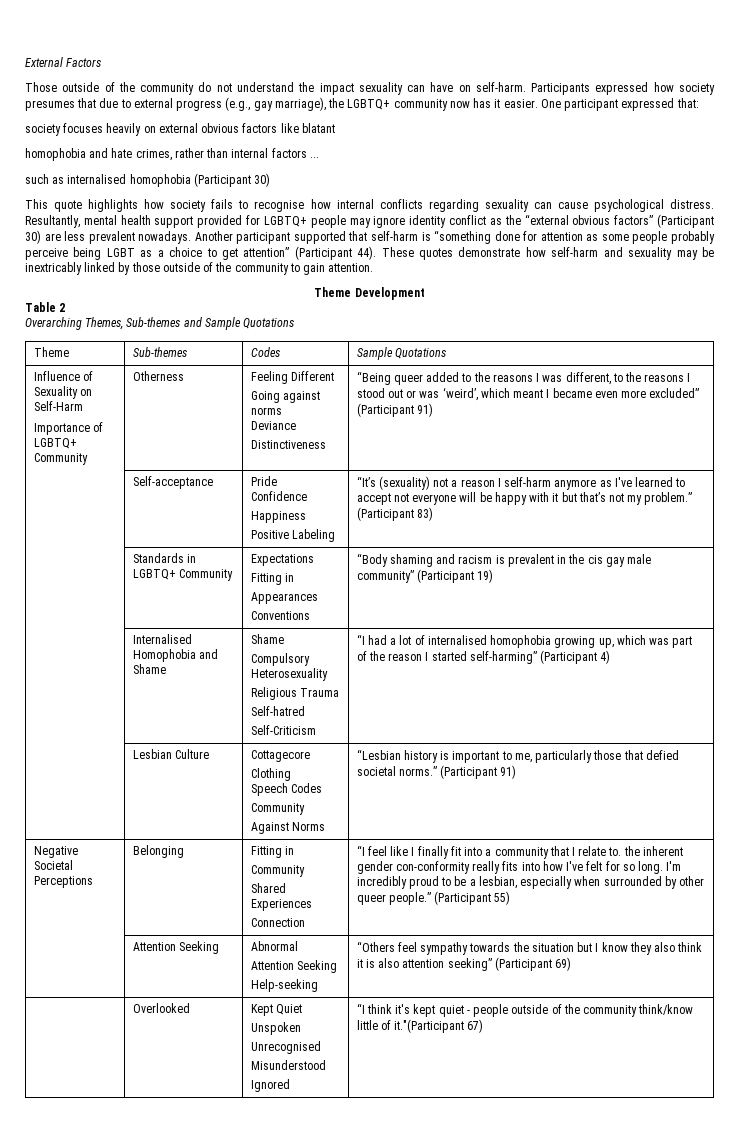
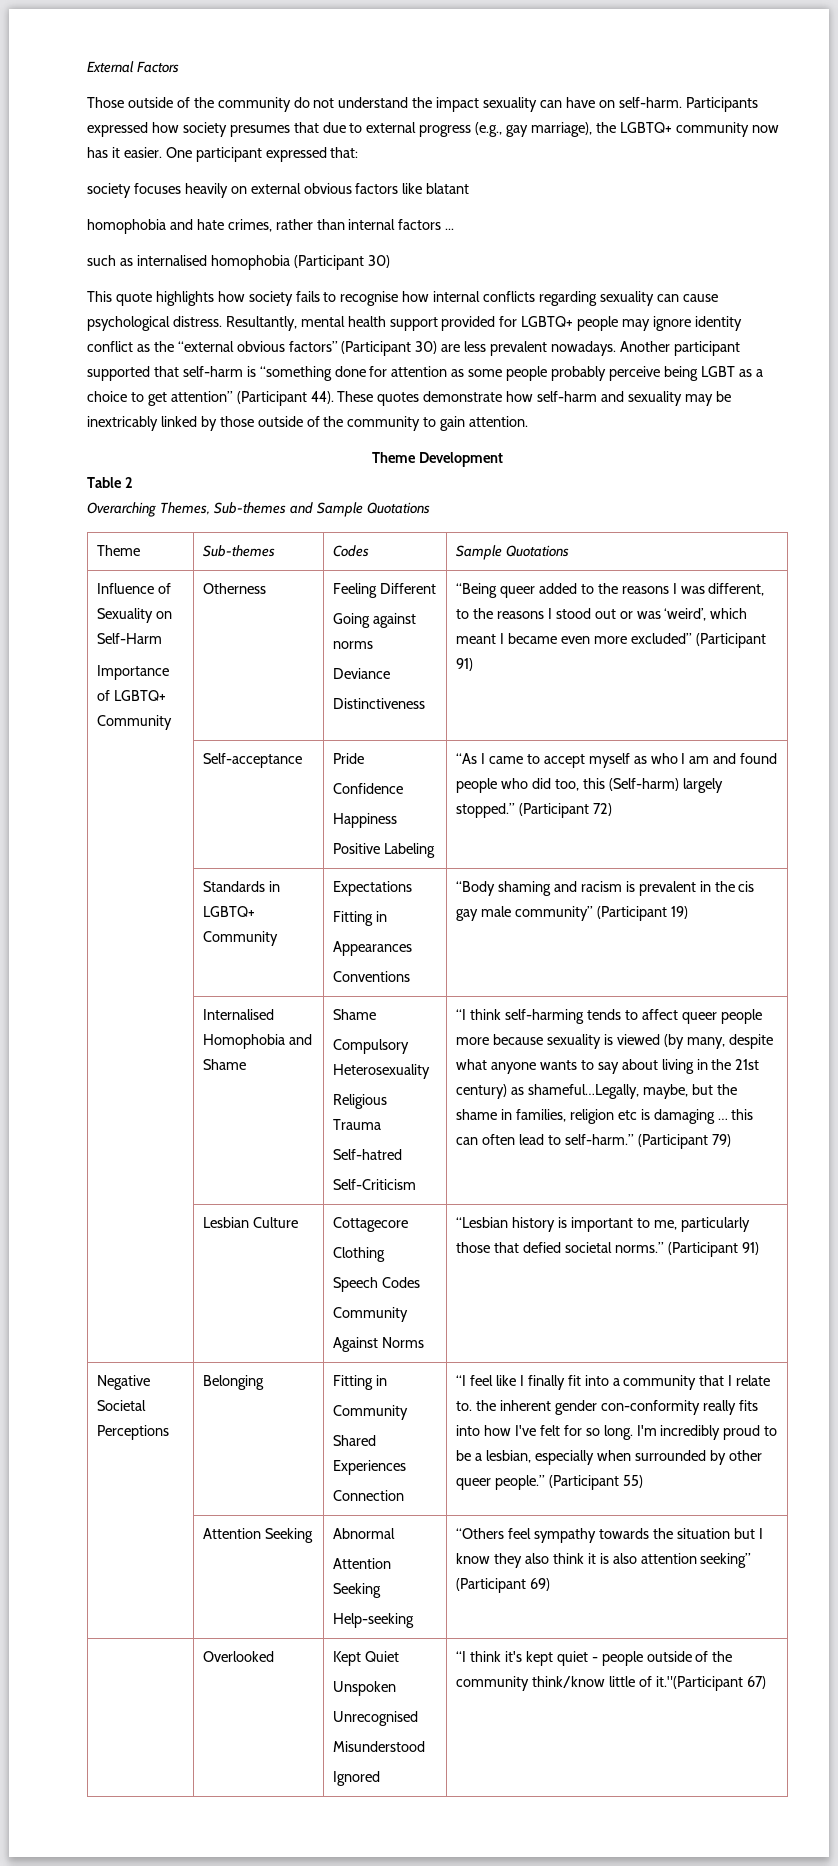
[356,476,686,490] [356,492,693,505] [356,507,433,521] “It’s (sexuality) not a reason I self-harm anymore as I've learned to accept not everyone will be happy with it but that’s not my problem.” (Participant 83) -> [456,753,778,768] [456,778,723,793] [456,803,612,818] “As I came to accept myself as who I am and found people who did too, this (Self-harm) largely stopped.” (Participant 72)
[367,635,693,648] [356,650,611,664] had a lot of internalised homophobia growing up, which was part of the reason I started self-harming” (Participant 4) -> [470,1009,762,1024] [456,1034,773,1049] [456,1059,760,1074] [456,1084,737,1099] [456,1109,754,1124] [456,1134,731,1149] think self-harming tends to affect queer people more because sexuality is viewed (by many, despite what anyone wants to say about living in the 21st century) as shameful…Legally, maybe, but the shame in families, religion etc is damaging … this can often lead to self-harm.” (Participant 79)

